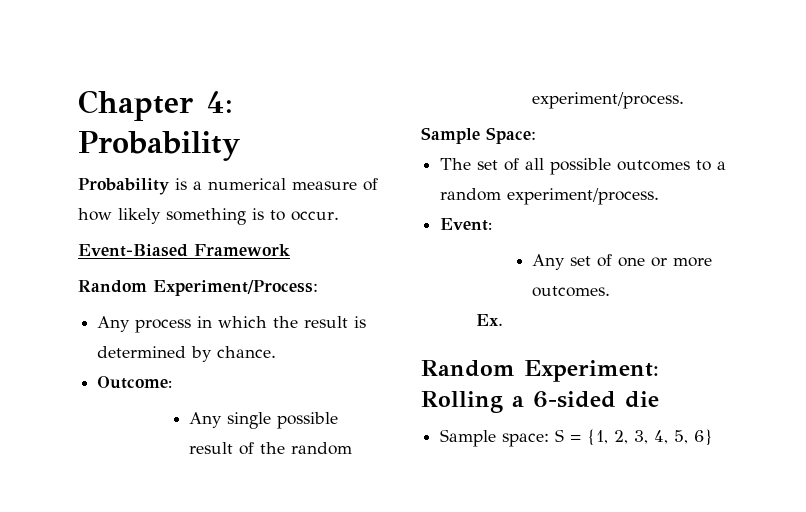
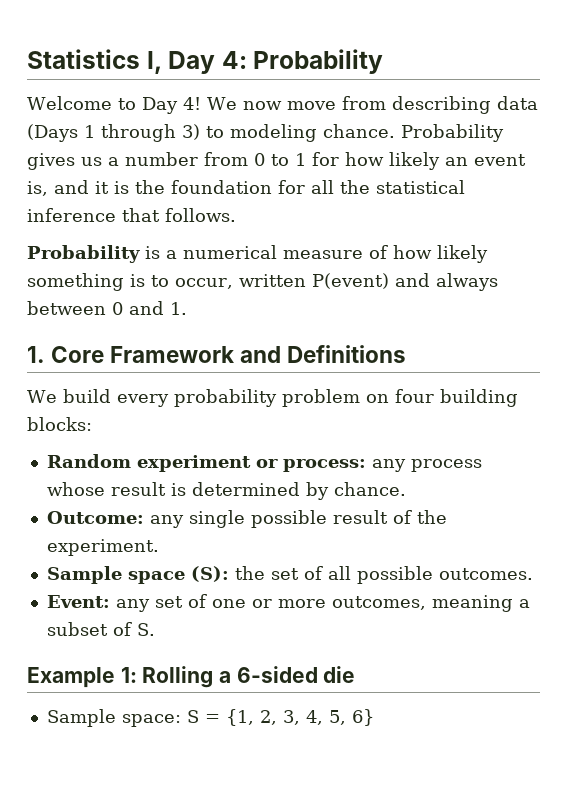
[78,90,193,121] Chapter -> [27,49,216,74] Statistics I, Day
(240, 146) none -> [27,96,538,114] [27,124,504,142] [27,152,526,170] [27,180,465,196] [27,208,236,222] // Welcome to Day 4! We now move from describing data (Days 1 through 3) to modeling chance. Probability gives us a number from 0 to 1 for how likely an event is, and it is the foundation for all the statistical inference that follows.
[291,211,339,221] [78,244,290,257] [78,280,318,296] [97,316,299,333] occur. // Event-Biased Framework // Random Experiment/Process: // Any process in which the -> [175,273,498,291] [27,301,187,315] [27,345,407,363] [27,389,518,407] [27,417,92,431] [46,454,482,472] [46,482,105,496] occur, written P(event) and always between 0 and 1. // 1. Core Framework and Definitions // We build every probability problem on four building blocks: // Random experiment or process: any process whose
[189,412,223,428] // Any -> [149,515,184,528] any
[291,442,353,455] [532,92,685,109] [421,127,536,144] [440,158,472,170] random experiment/process. // Sample Space: // The -> [46,539,159,556] [46,566,265,584] experiment. // Sample space (S): the
[617,160,727,171] [440,188,660,205] outcomes to a random experiment/process. -> [438,568,533,580] outcomes.
[532,254,566,270] // Any -> [115,599,150,612] any
[532,286,611,297] [476,314,504,326] [421,360,659,382] outcomes. // Ex. // Random Experiment: -> [331,595,530,612] [46,622,155,636] [27,667,137,688] outcomes, meaning a subset of S. // Example 1:

